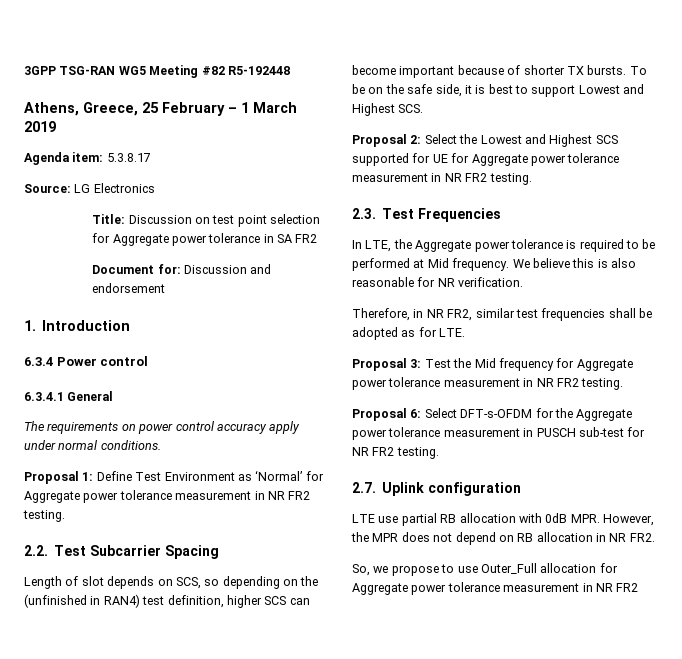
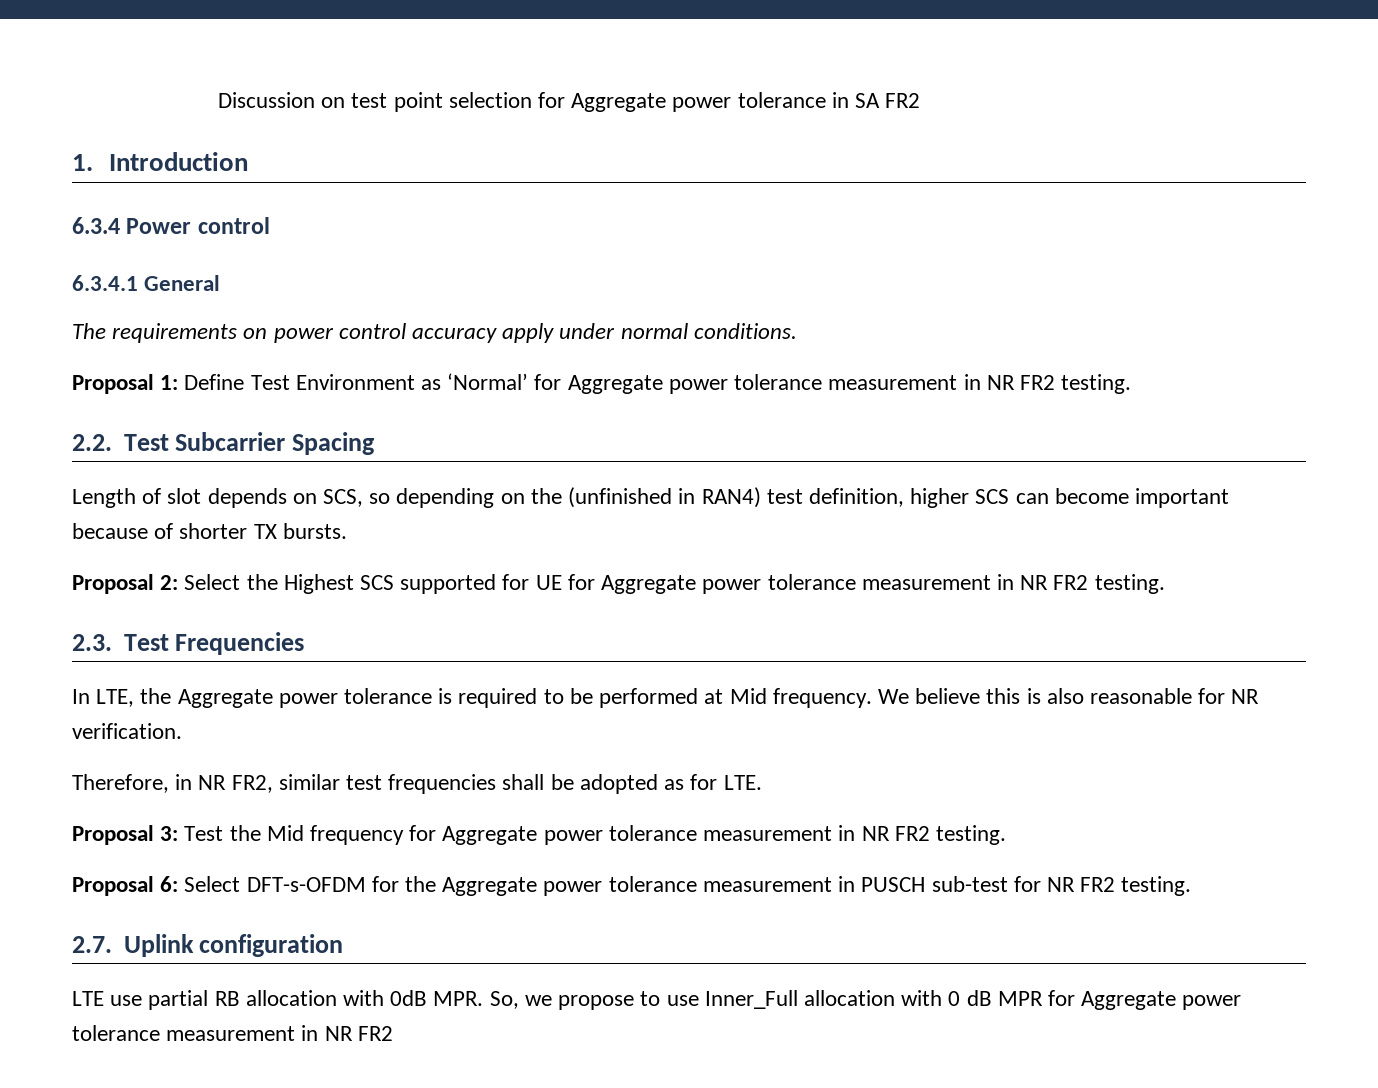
[24,65,290,78] [24,102,297,116] [24,121,56,132] [24,152,151,165] [24,183,155,193] [92,214,126,224] 3GPP TSG-RAN WG5 Meeting #82 R5-192448 // Athens, Greece, 25 February – 1 March 2019 // Agenda item: 5.3.8.17 // Source: LG Electronics // Title: -> (218, 100) none
[92,264,272,274] [92,283,166,293] // Document for: Discussion and endorsement -> (921, 100) none
[629,66,647,75] [352,84,645,97] [352,103,424,116] To be on the safe side, it is best to support Lowest and Highest SCS. -> (347, 531) none
[480,134,546,144] Lowest and -> (278, 582) none
[603,514,654,526] [351,532,655,545] However, the MPR does not depend on RB allocation in NR FR2. // -> (484, 998) none
[480,563,597,574] Outer_Full allocation -> [704,990,1043,1009] Inner_Full allocation with 0 dB MPR

